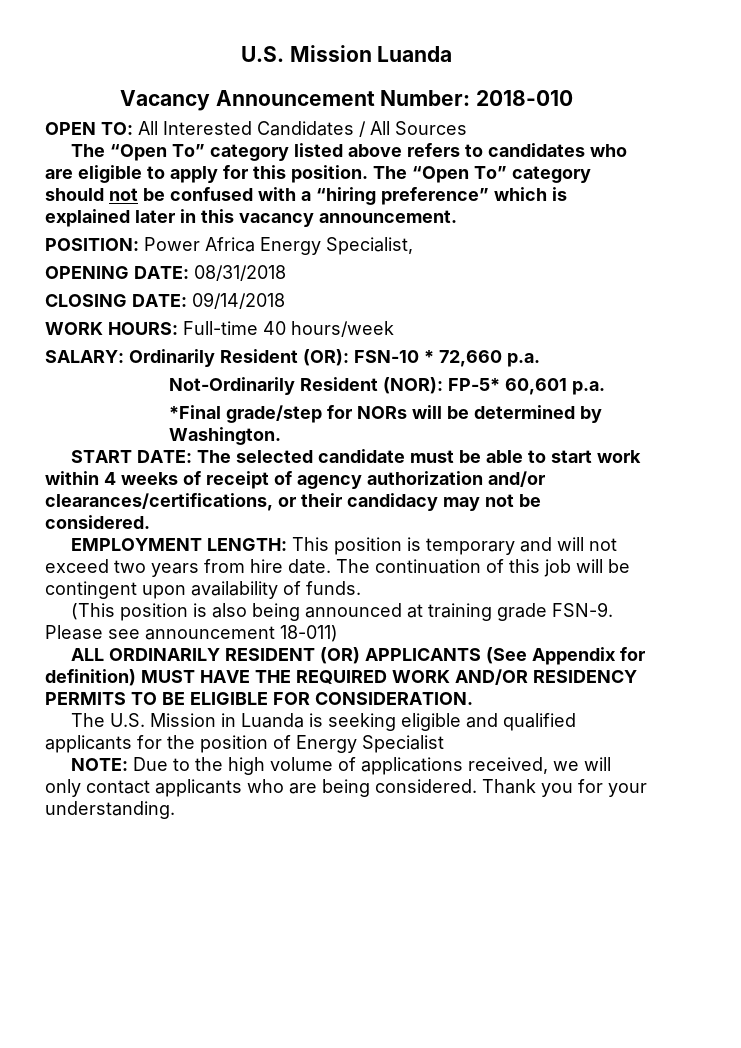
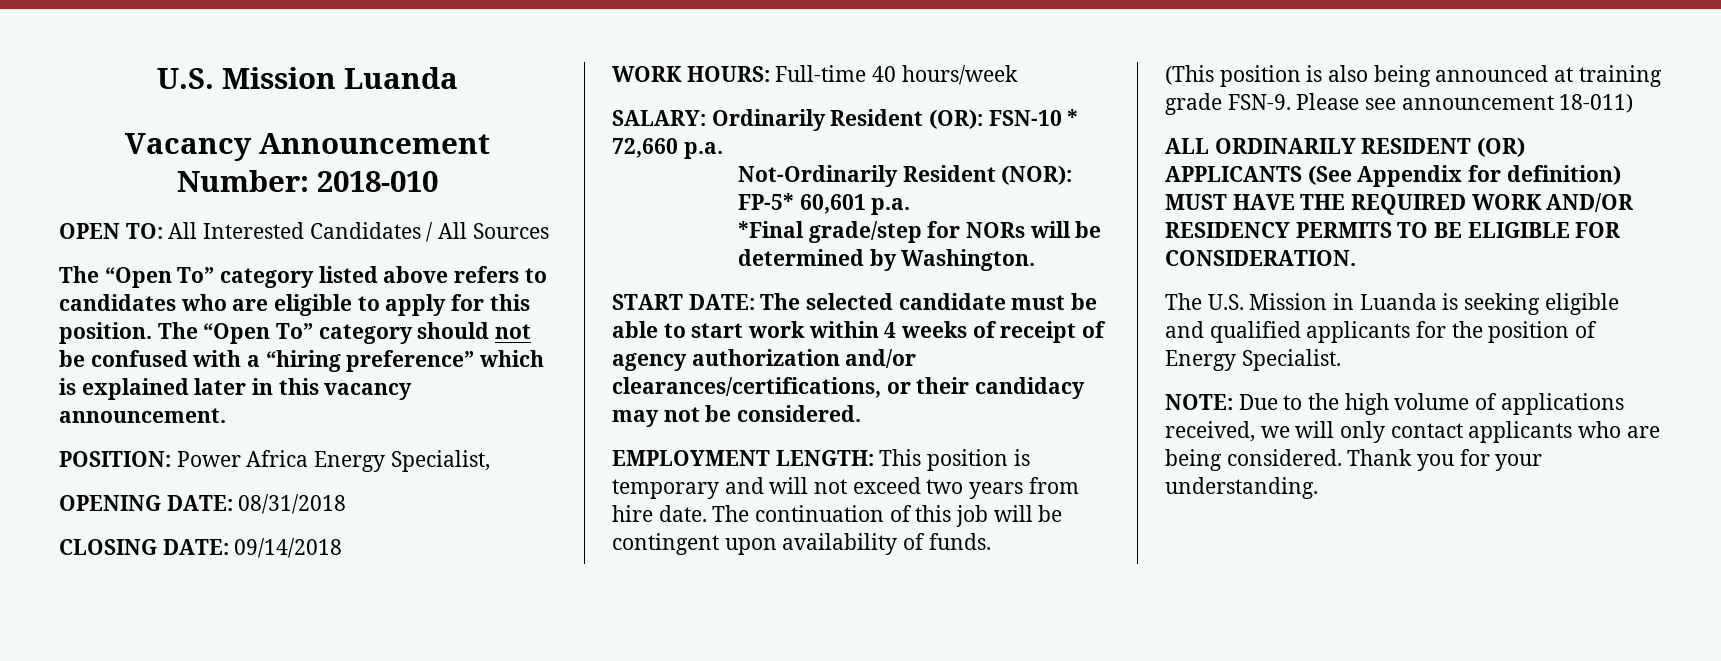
[362,735,444,753] Specialist -> [1241,349,1341,371] Specialist.

